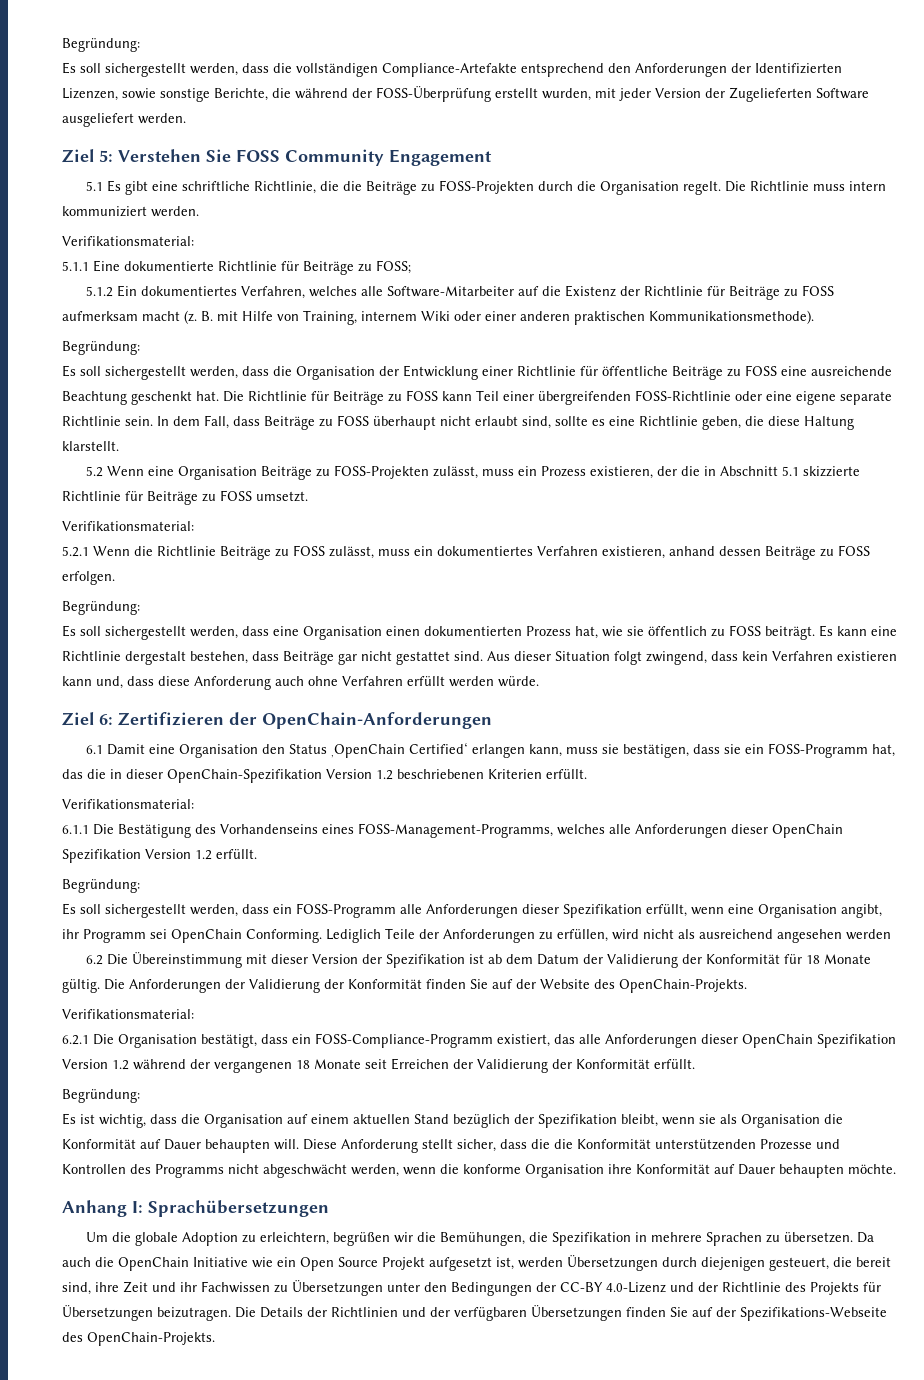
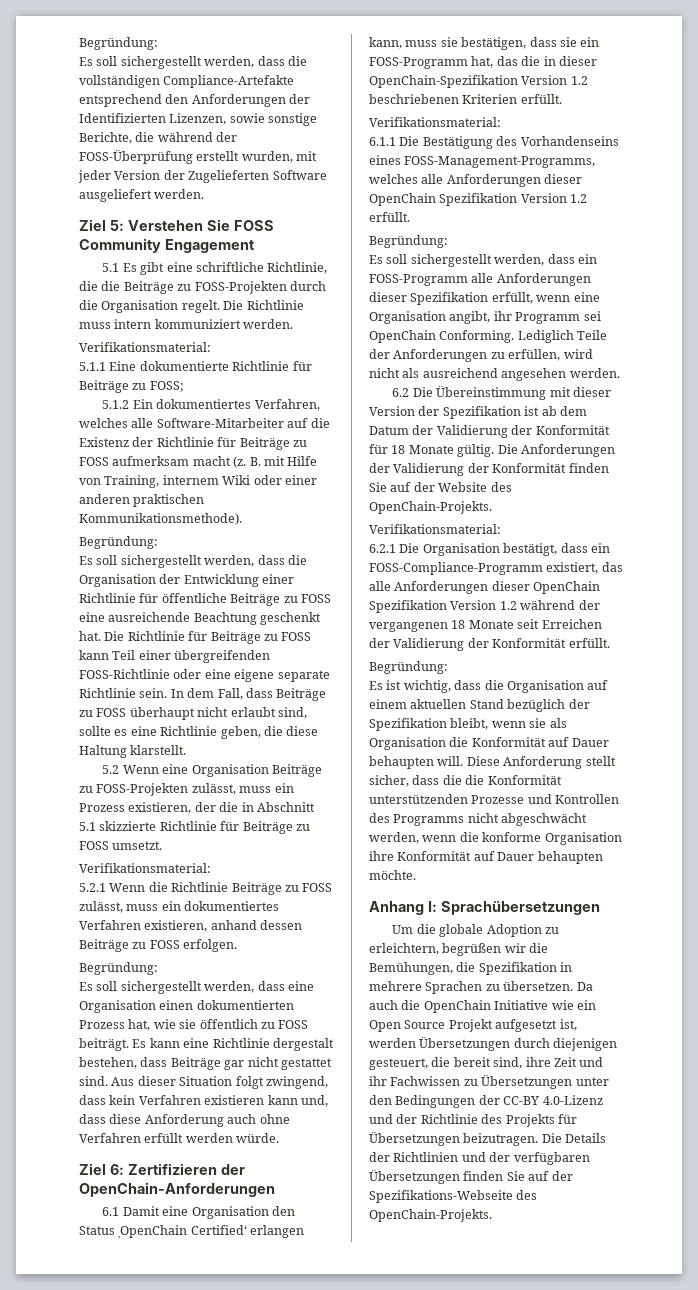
[846,929,891,940] werden -> [569,368,620,378] werden.

